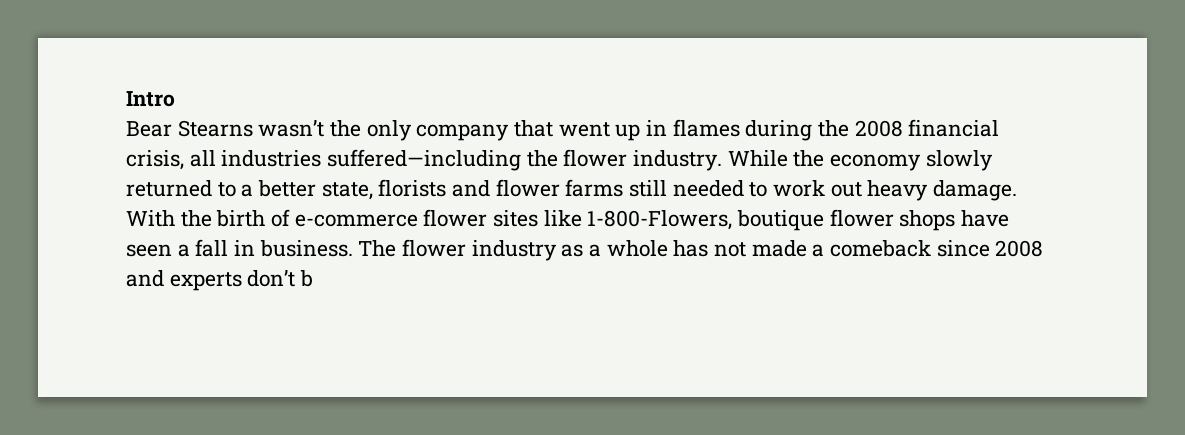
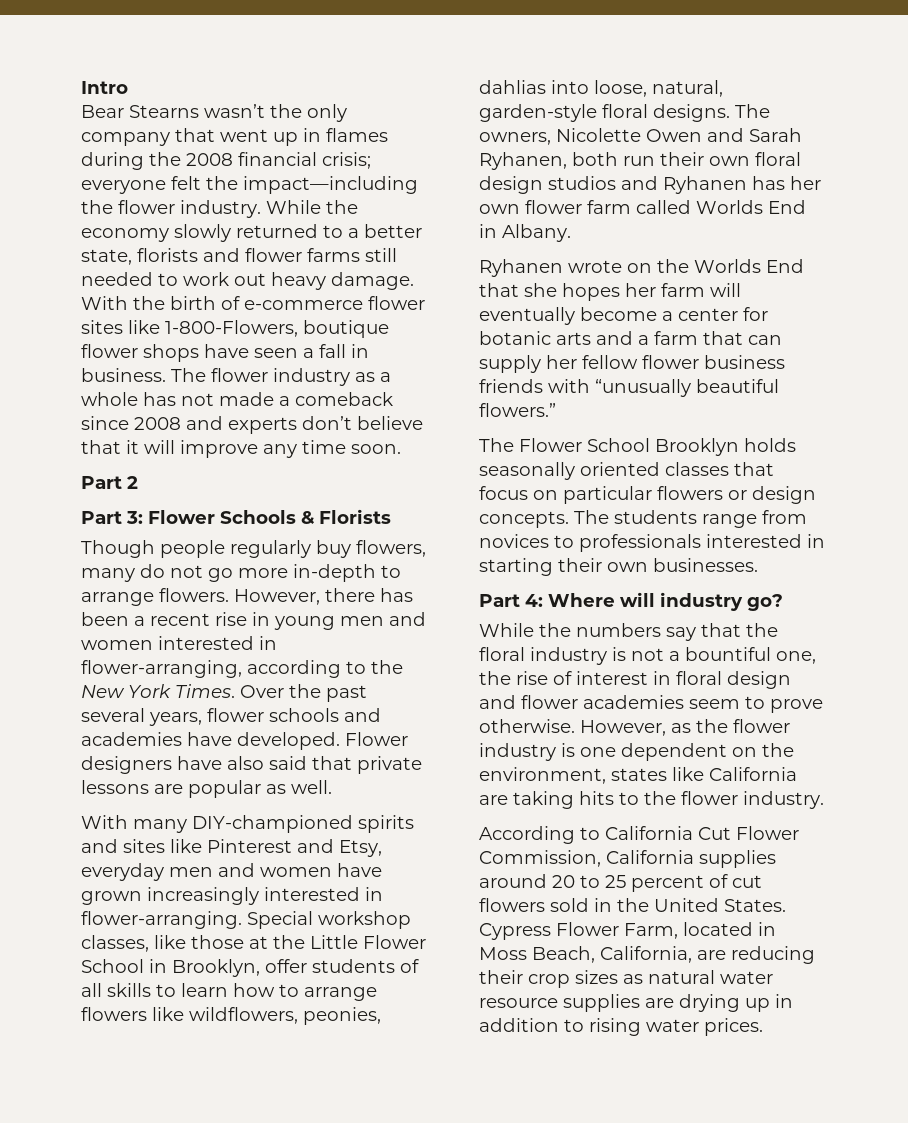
[126,149,522,171] crisis, all industries suffered—including -> [322,152,371,169] [81,176,418,194] crisis; everyone felt the impact—including
[300,270,314,287] b -> [357,416,423,430] [81,440,401,458] [81,476,138,489] [81,509,391,524] [81,540,426,558] [81,564,401,582] [81,588,413,606] [81,612,426,630] [81,636,277,650] [81,660,403,678] [81,684,367,702] [81,708,381,726] [81,732,408,750] [81,756,422,774] [81,780,332,798] [81,815,414,833] [81,839,382,857] [81,863,382,881] [81,887,383,905] [81,911,411,929] [81,935,426,952] [81,959,419,977] [81,983,377,1001] [81,1007,381,1025] [479,80,723,97] [479,104,770,122] [479,128,802,145] [479,152,801,170] [479,176,821,194] [479,200,806,214] [479,224,571,242] [479,259,804,277] [479,283,741,301] [479,307,768,325] [479,331,782,345] [479,355,785,373] [479,379,779,397] [479,403,556,417] [479,438,796,456] [479,462,774,480] [479,486,816,504] [479,510,807,528] [479,534,825,552] [479,558,758,576] [479,592,783,611] [479,623,778,641] [479,647,816,665] [479,671,791,689] [479,695,823,713] [479,719,790,736] [479,743,794,761] [479,767,797,784] [479,791,824,809] [479,826,799,844] [479,850,776,868] [479,874,762,892] [479,898,786,912] [479,922,776,940] [479,946,815,964] [479,970,773,988] [479,994,793,1012] [479,1018,763,1036] believe that it will improve any time soon. // Part 2 // Part 3: Flower Schools & Florists // Though people regularly buy flowers, many do not go more in-depth to arrange flowers. However, there has been a recent rise in young men and women interested in flower-arranging, according to the New York Times. Over the past several years, flower schools and academies have developed. Flower designers have also said that private lessons are popular as well. // With many DIY-championed spirits and sites like Pinterest and Etsy, everyday men and women have grown increasingly interested in flower-arranging. Special workshop classes, like those at the Little Flower School in Brooklyn, offer students of all skills to learn how to arrange flowers like wildflowers, peonies, dahlias into loose, natural, garden-style floral designs. The owners, Nicolette Owen and Sarah Ryhanen, both run their own floral design studios and Ryhanen has her own flower farm called Worlds End in Albany. // Ryhanen wrote on the Worlds End that she hopes her farm will eventually become a center for botanic arts and a farm that can supply her fellow flower business friends with “unusually beautiful flowers.” // The Flower School Brooklyn holds seasonally oriented classes that focus on particular flowers or design concepts. The students range from novices to professionals interested in starting their own businesses. // Part 4: Where will industry go? // While the numbers say that the floral industry is not a bountiful one, the rise of interest in floral design and flower academies seem to prove otherwise. However, as the flower industry is one dependent on the environment, states like California are taking hits to the flower industry. // According to California Cut Flower Commission, California supplies around 20 to 25 percent of cut flowers sold in the United States. Cypress Flower Farm, located in Moss Beach, California, are reducing their crop sizes as natural water resource supplies are drying up in addition to rising water prices.

